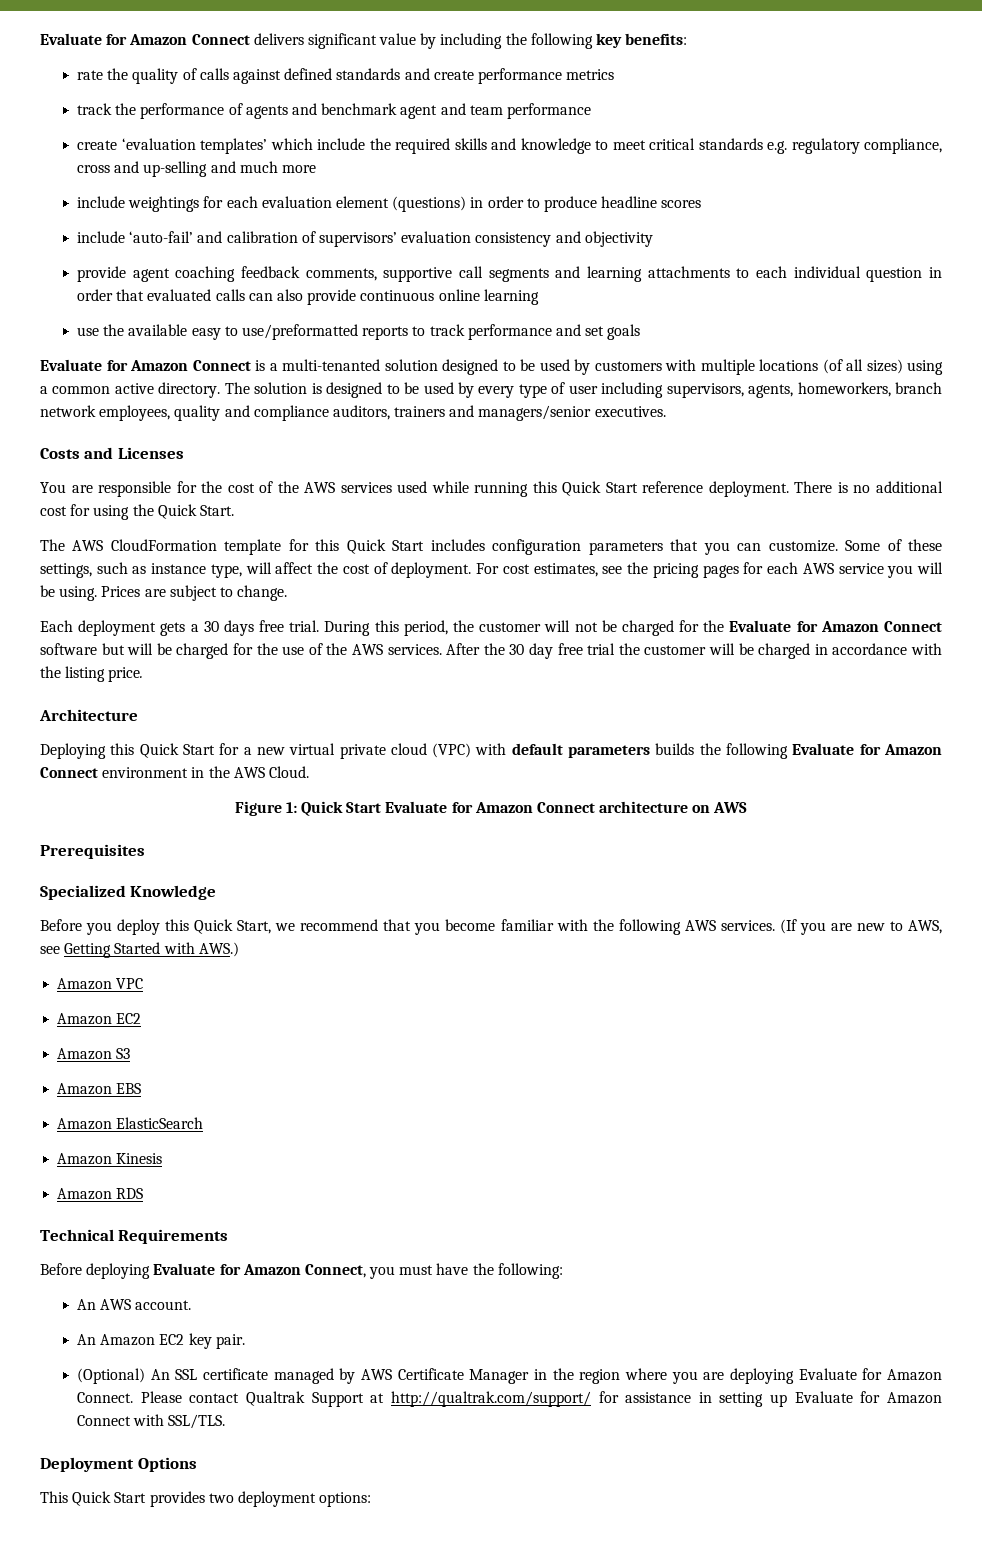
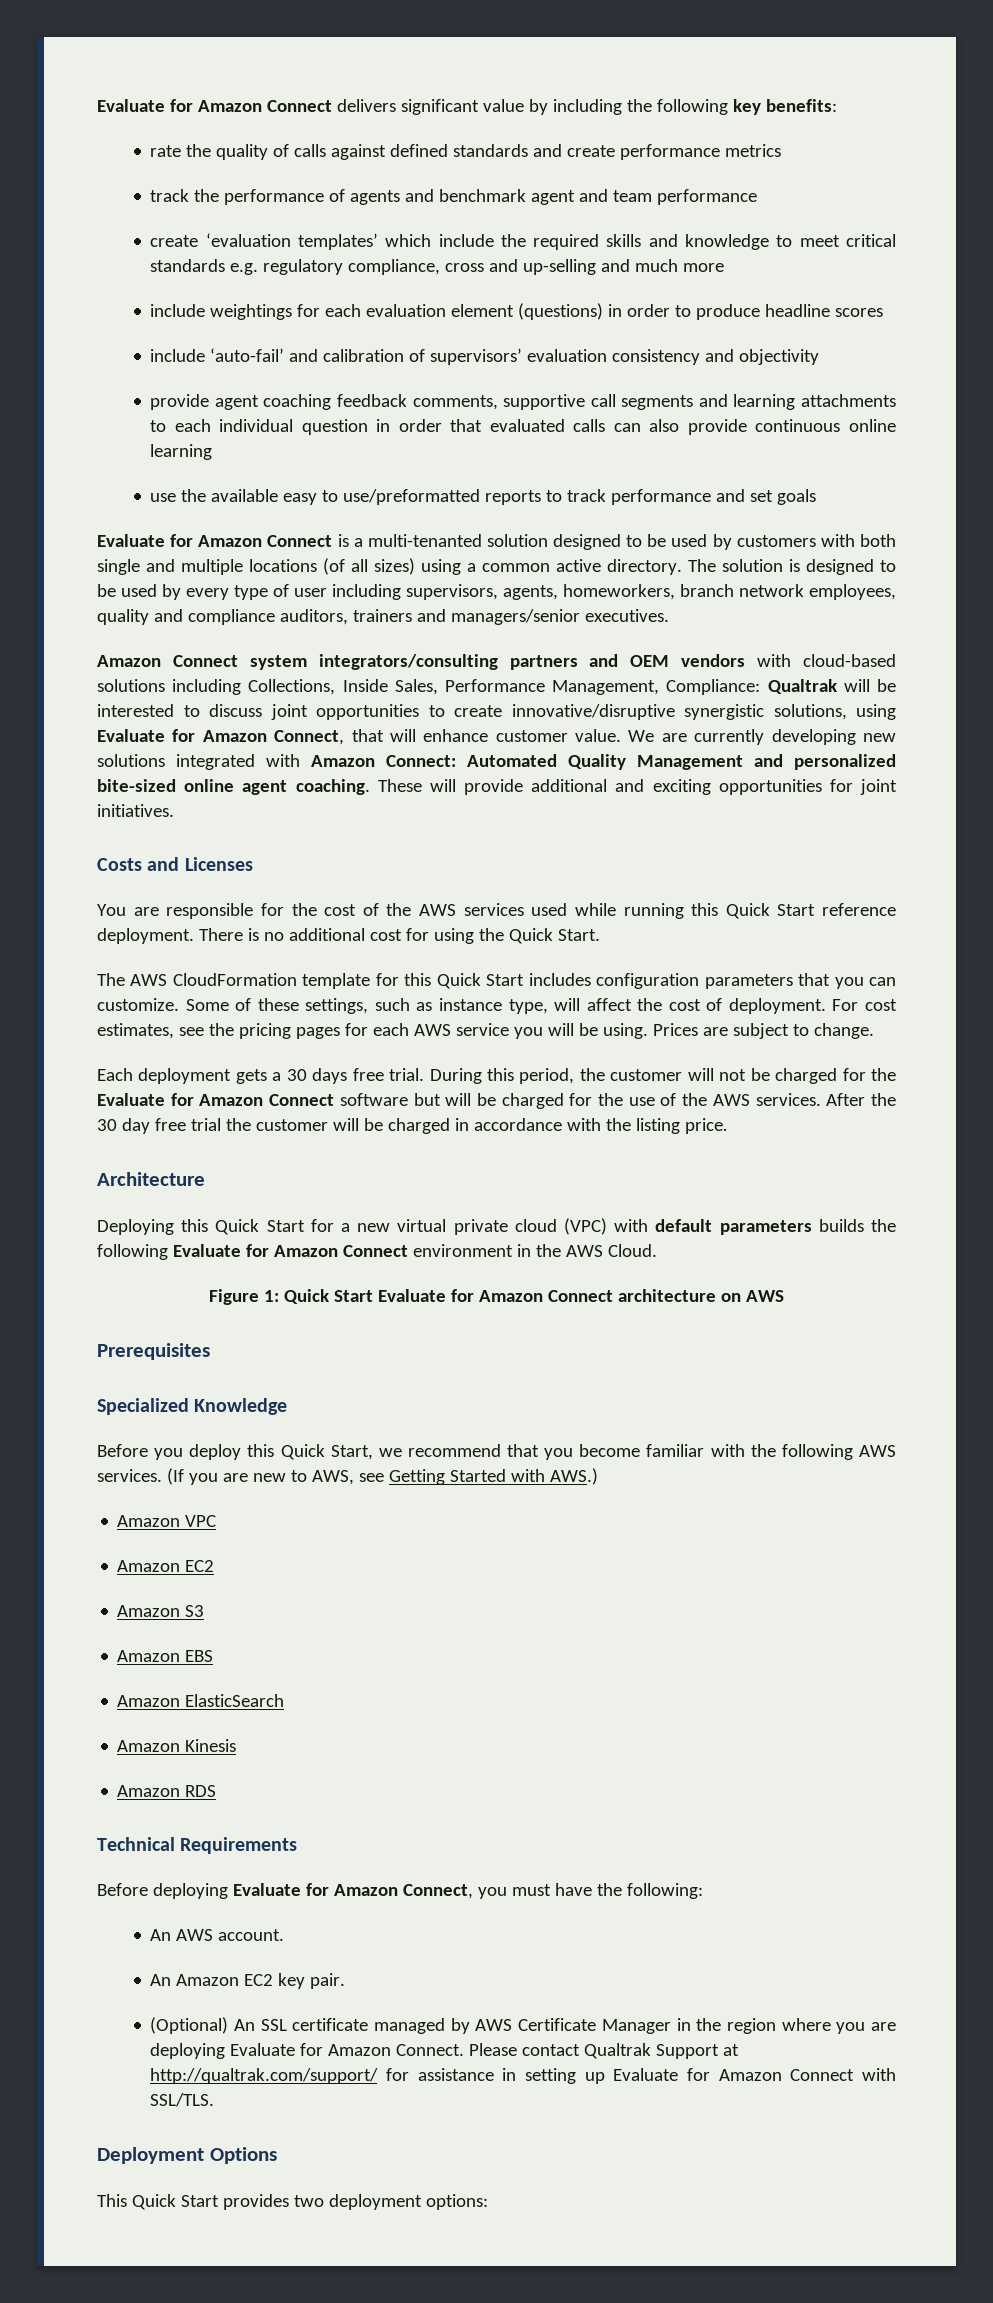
(696, 365) none -> [859,534,896,547] [97,559,175,575] both single and
(666, 411) none -> [97,654,897,670] [97,679,897,695] [97,704,896,720] [97,729,896,745] [97,754,896,770] [97,779,897,795] [97,804,174,817] // Amazon Connect system integrators/consulting partners and OEM vendors with cloud-based solutions including Collections, Inside Sales, Performance Management, Compliance: Qualtrak will be interested to discuss joint opportunities to create innovative/disruptive synergistic solutions, using Evaluate for Amazon Connect, that will enhance customer value. We are currently developing new solutions integrated with Amazon Connect: Automated Quality Management and personalized bite-sized online agent coaching. These will provide additional and exciting opportunities for joint initiatives.

